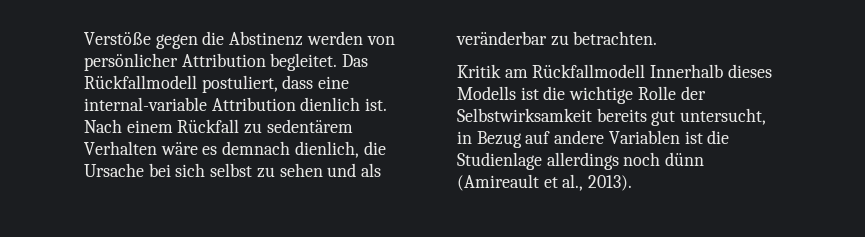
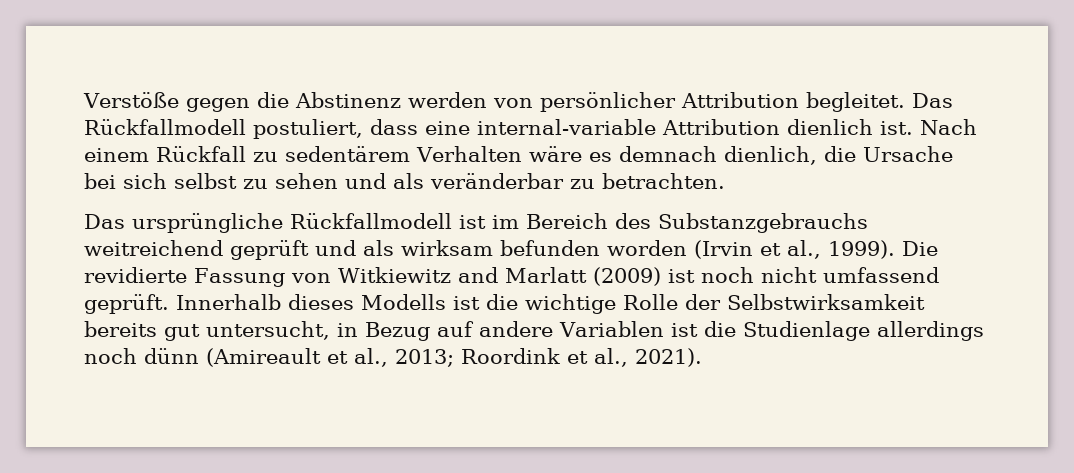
[457,64,646,78] Kritik am Rückfallmodell -> [84,213,868,233] [84,240,938,260] [84,267,939,287] [84,294,169,314] Das ursprüngliche Rückfallmodell ist im Bereich des Substanzgebrauchs weitreichend geprüft und als wirksam befunden worden (Irvin et al., 1999). Die revidierte Fassung von Witkiewitz and Marlatt (2009) ist noch nicht umfassend geprüft.
[588,175,633,191] 2013). -> [395,348,702,367] 2013; Roordink et al., 2021).

